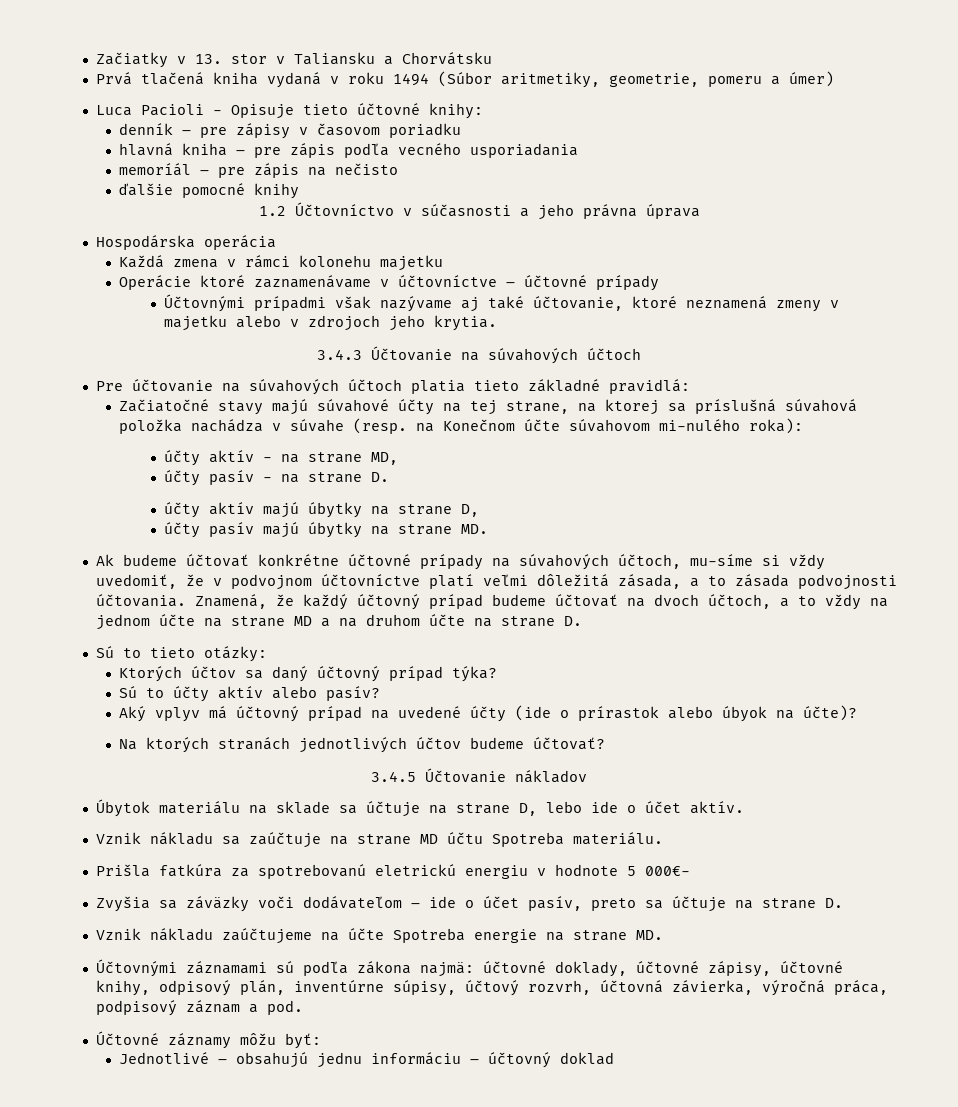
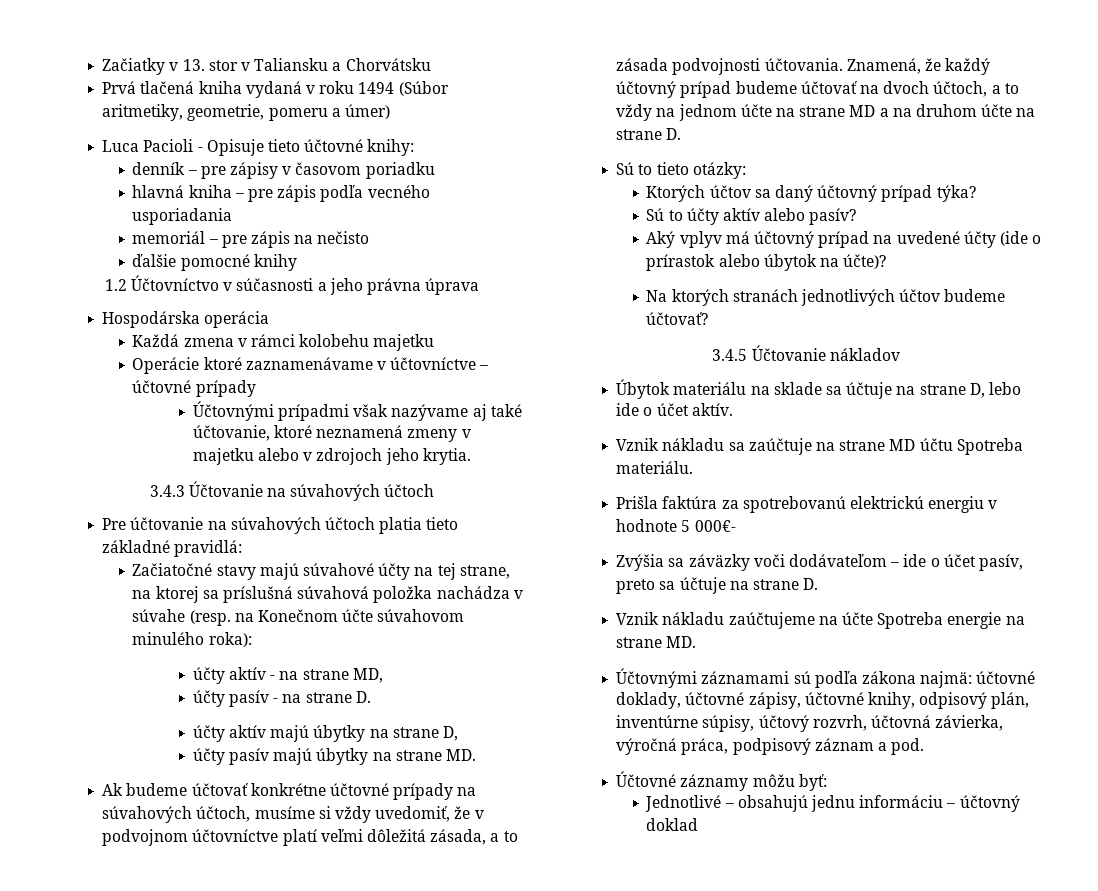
[118,163,191,176] memoríál -> [132,231,206,244] memoriál
[298,255,371,267] kolonehu -> [299,334,370,347] kolobehu
[658,419,740,431] mi-nulého -> [132,632,205,645] minulého
[689,554,753,566] mu-síme -> [254,806,315,819] musíme
[721,706,767,722] úbyok -> [763,254,817,271] úbytok
[158,864,222,877] fatkúra -> [662,496,718,509] faktúra
[374,864,456,876] eletrickú -> [849,496,924,509] elektrickú
[95,896,150,912] Zvyšia -> [616,554,665,571] Zvýšia

